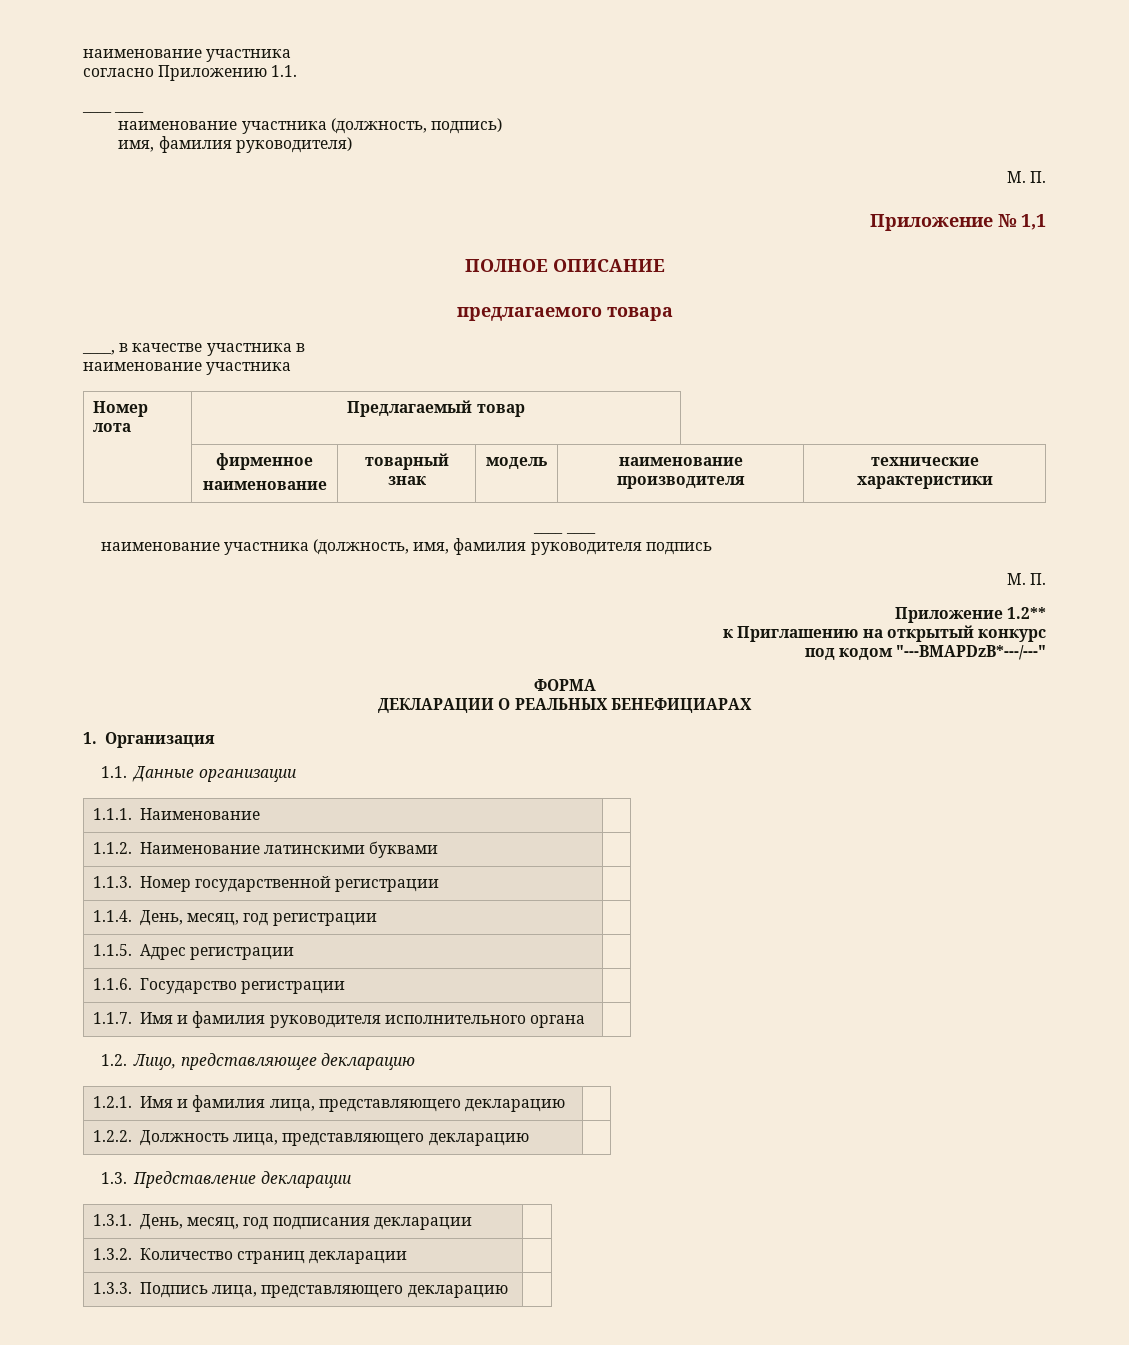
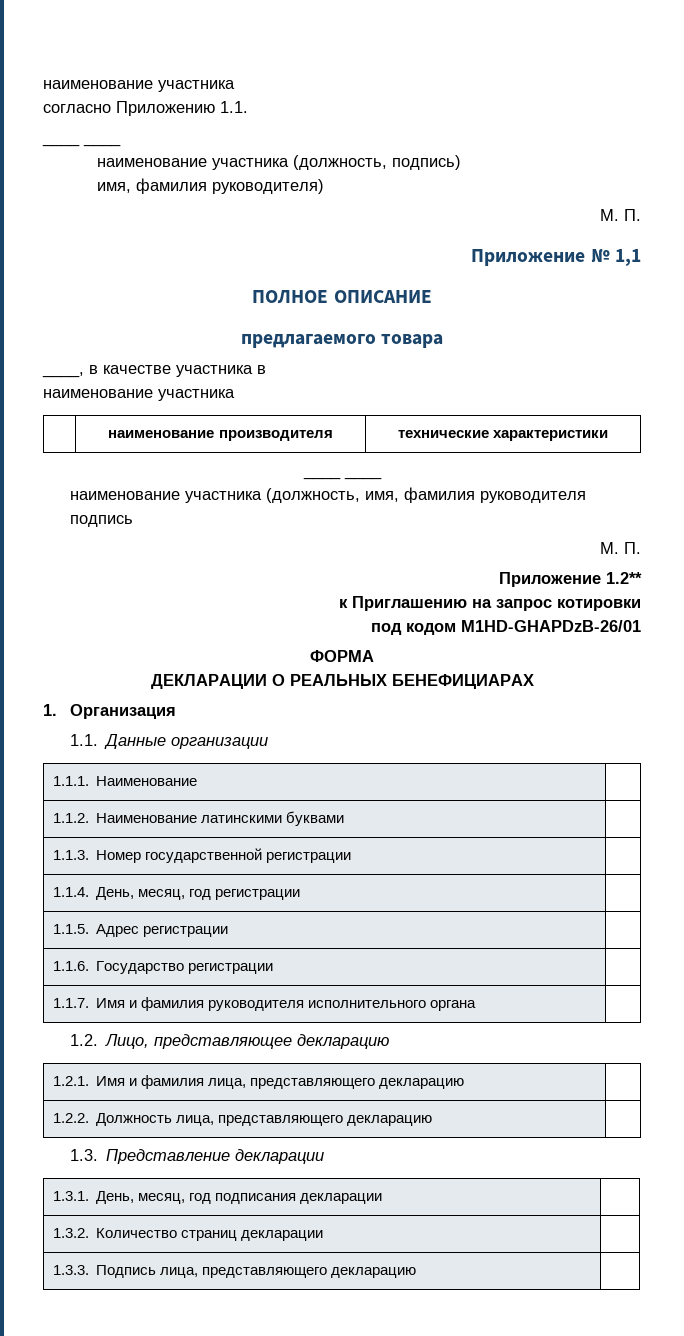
[93,401,149,417] [93,423,132,432] [347,400,525,417] [216,453,313,470] [202,481,327,490] [364,453,449,470] [387,476,426,485] [486,457,547,469] Номер лота | Предлагаемый товар // | фирменное // наименование | товарный знак | модель -> (235, 395) none
[886,625,1046,642] открытый конкурс -> [496,599,641,611] запрос котировки
[895,645,1046,660] "---BMAPDzB*---/---" -> [461,620,641,632] M1HD-GHAPDzB-26/01

